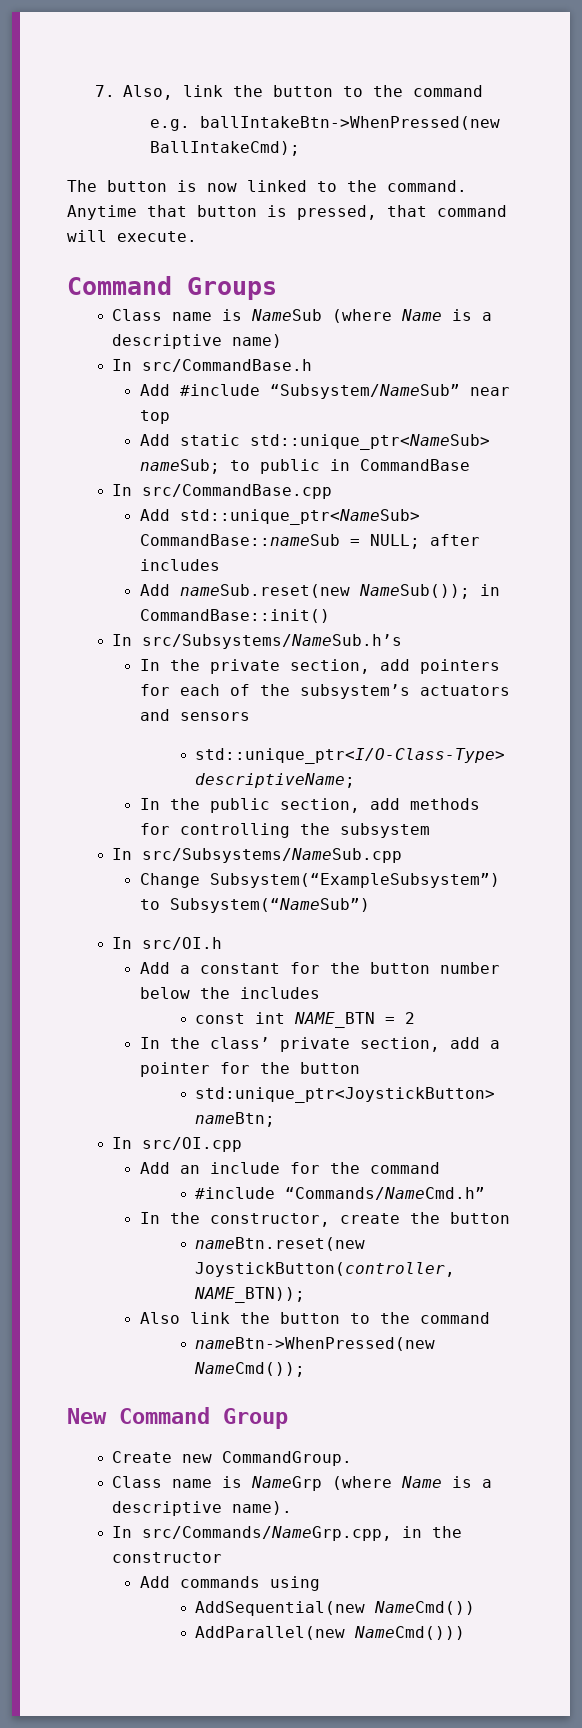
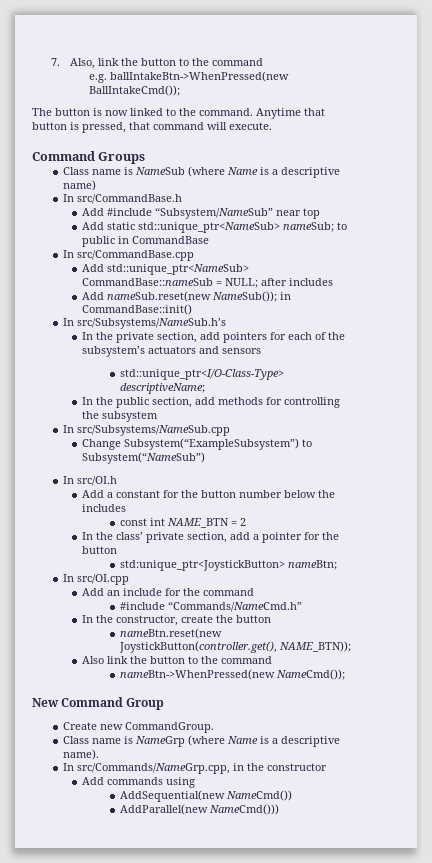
[149,141,300,156] BallIntakeCmd); -> [88,85,180,96] BallIntakeCmd());
[194,1262,455,1277] JoystickButton(controller, -> [118,641,277,653] JoystickButton(controller.get(),

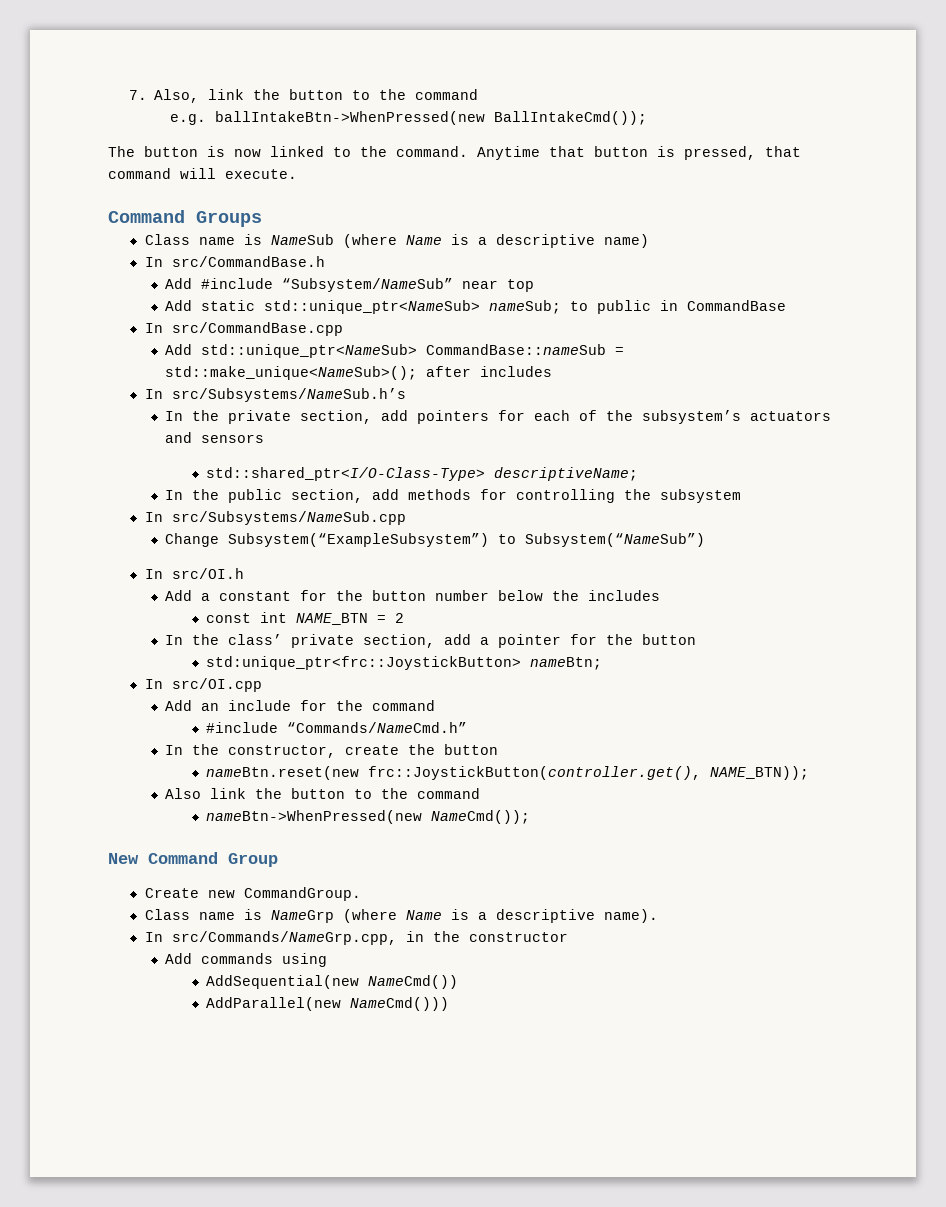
[224,278,258,288] NULL; -> [165,366,418,380] std::make_unique<NameSub>();
[81,291,291,302] [81,304,192,315] // Add nameSub.reset(new NameSub()); in CommandBase::init() -> (553, 371) none
[119,369,284,380] std::unique_ptr<I/O-Class-Type> -> [206,467,486,481] std::shared_ptr<I/O-Class-Type>
[119,560,285,571] std:unique_ptr<JoystickButton> -> [206,656,522,670] std:unique_ptr<frc::JoystickButton>
[118,641,277,653] JoystickButton(controller.get(), -> [368,766,702,780] frc::JoystickButton(controller.get(),

